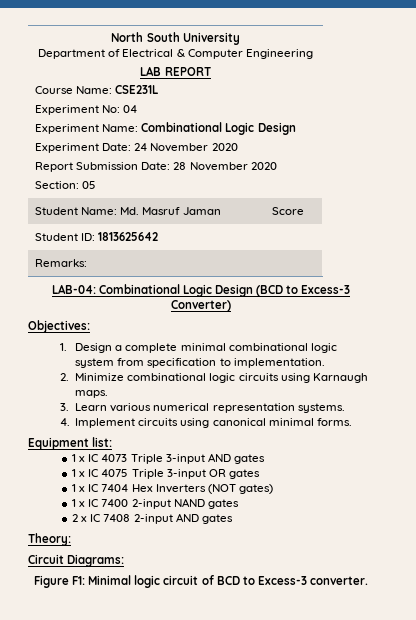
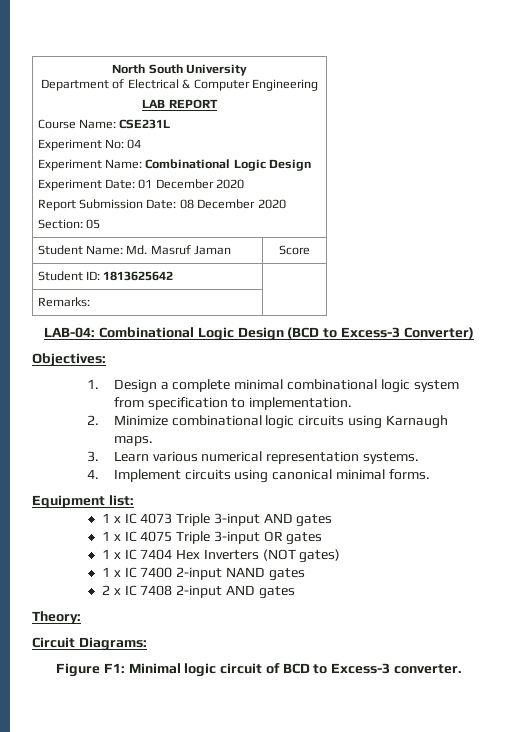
[134,143,209,152] 24 November -> [138,179,214,189] 01 December
[173,162,248,171] 28 November -> [179,199,256,209] 08 December

